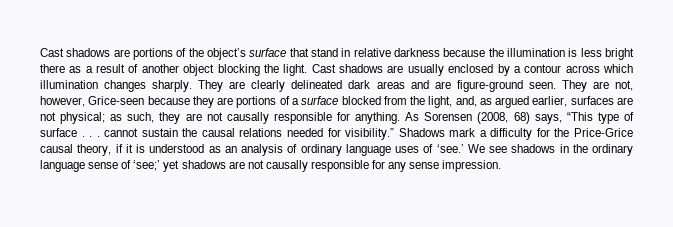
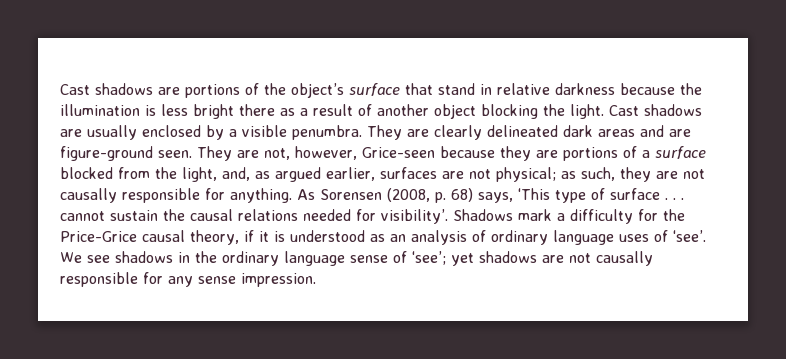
[524,64,633,73] [40,80,193,92] contour across which illumination changes sharply. -> [242,125,362,140] visible penumbra.
(509, 118) none -> [435,192,446,203] p.
[566,112,593,121] “This -> [518,188,550,200] ‘This
[345,128,395,140] visibility.” -> [381,209,448,224] visibility’.
[436,144,464,153] ‘see.’ -> [673,230,706,242] ‘see’.
[133,160,161,171] ‘see;’ -> [412,251,446,265] ‘see’;

